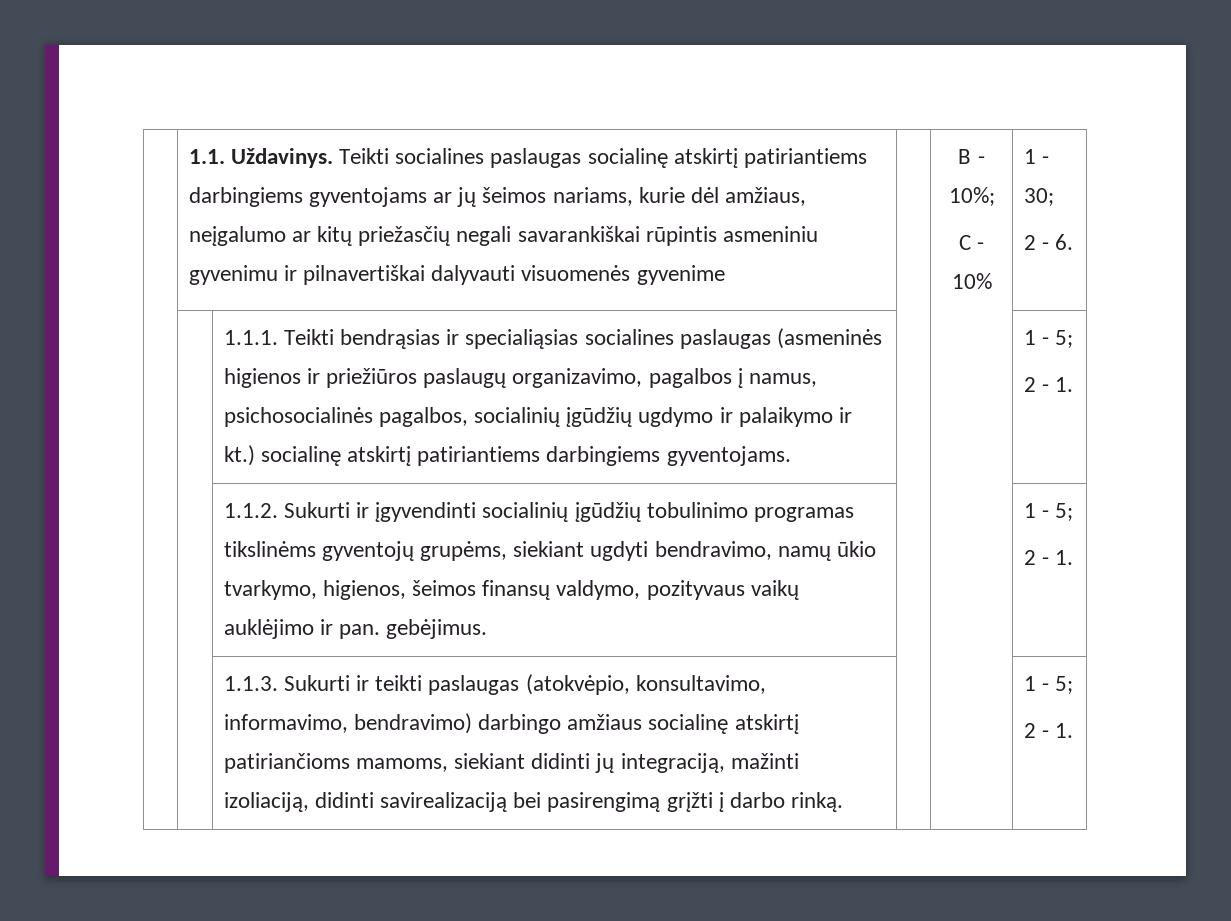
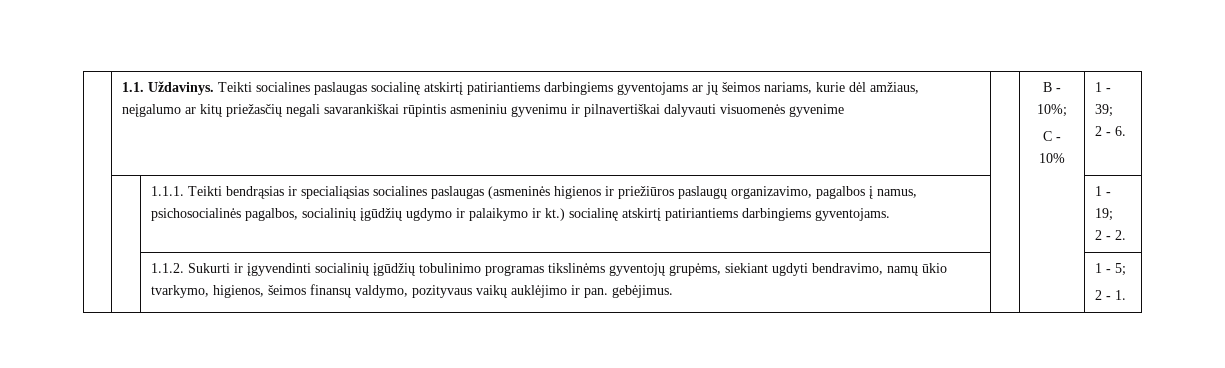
[1023,188,1054,206] 30; -> [1094,104,1113,117] 39;
[1054,330,1073,348] [1023,377,1073,392] 5; // 2 - 1. -> [1094,208,1113,221] [1094,230,1126,240] 19; // 2 - 2.
[223,674,766,695] [223,713,799,734] [223,753,799,773] [223,792,844,812] [1023,676,1073,694] [1023,723,1073,738] // | | 1.1.3. Sukurti ir teikti paslaugas (atokvėpio, konsultavimo, informavimo, bendravimo) darbingo amžiaus socialinę atskirtį patiriančioms mamoms, siekiant didinti jų integraciją, mažinti izoliaciją, didinti savirealizaciją bei pasirengimą grįžti į darbo rinką. | | | 1 - 5; // 2 - 1. -> (1126, 295) none

